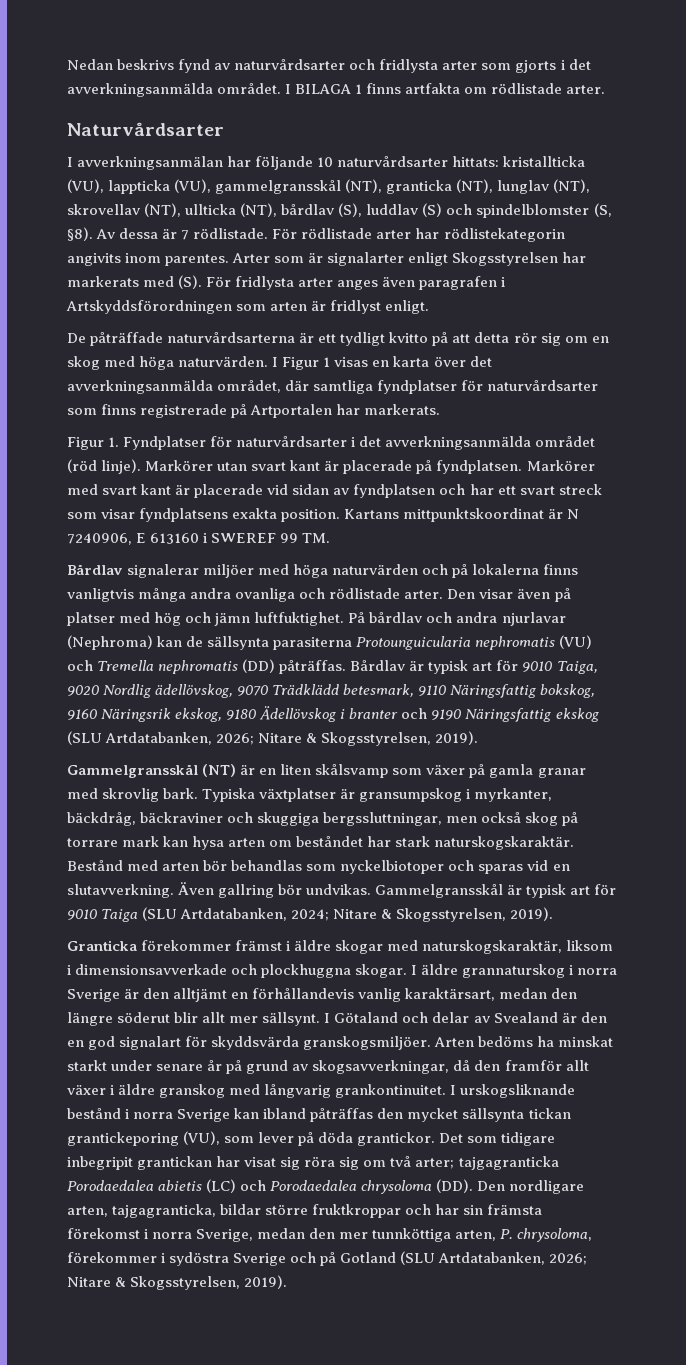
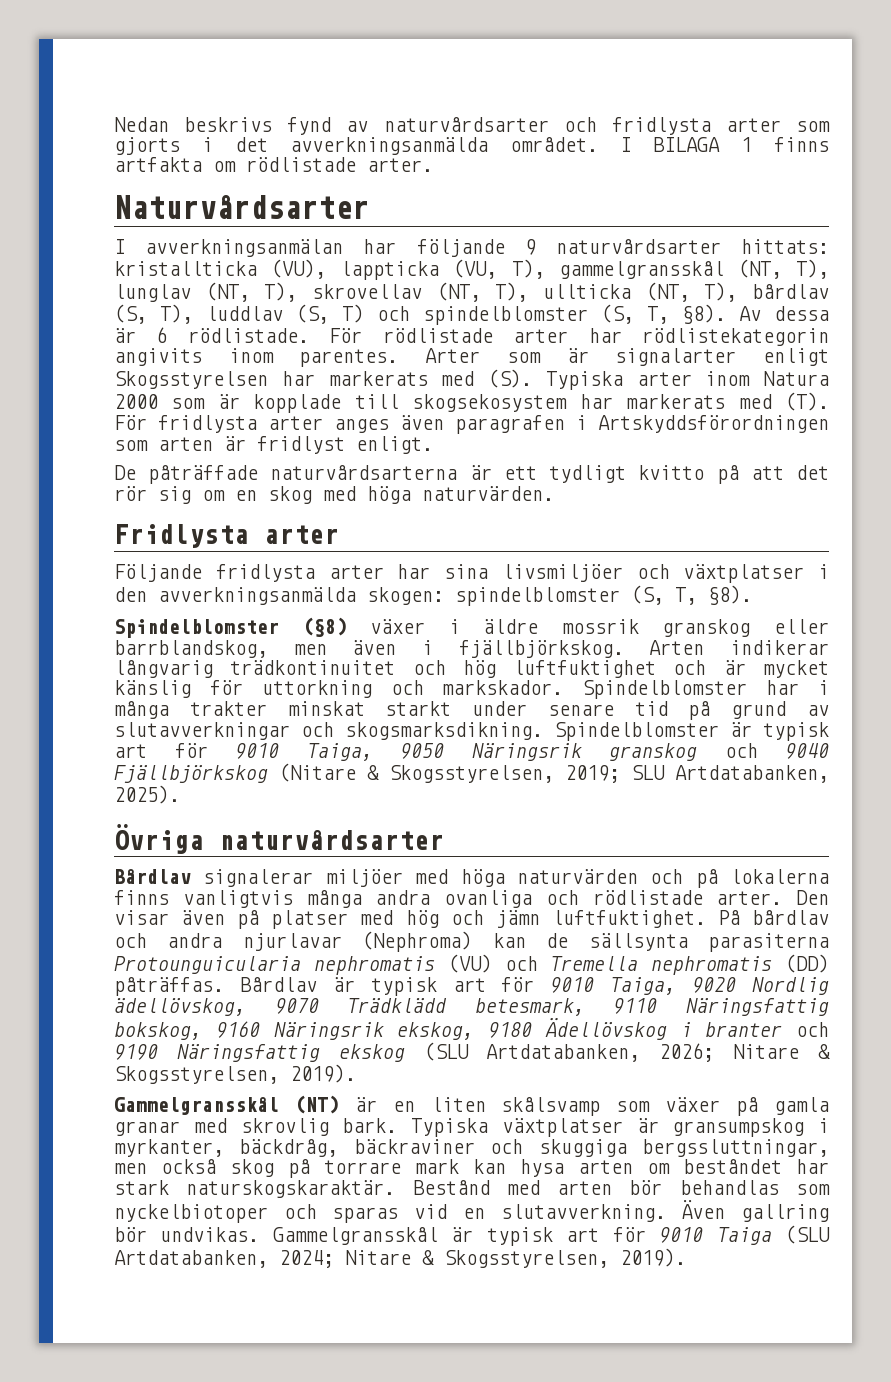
[317,157,334,167] 10 -> [524,239,536,255] 9
[174,179,591,194] [67,203,443,217] (VU), gammelgransskål (NT), granticka (NT), lunglav (NT), skrovellav (NT), ullticka (NT), bårdlav (S), luddlav (S) -> [453,259,829,279] [114,282,829,302] [114,304,364,324] (VU, T), gammelgransskål (NT, T), lunglav (NT, T), skrovellav (NT, T), ullticka (NT, T), bårdlav (S, T), luddlav (S, T)
(612, 210) none -> [647,306,669,324] T,
[181,230,190,240] 7 -> [156,327,168,343] 6
(203, 282) none -> [545,371,829,390] [114,392,830,413] Typiska arter inom Natura 2000 som är kopplade till skogsekosystem har markerats med (T).
[474,332,510,343] detta -> [795,465,829,480] det
[272,356,492,370] [67,380,599,394] [67,404,441,418] [67,436,596,450] [67,459,595,474] [67,484,602,498] [67,508,580,522] [67,533,331,545] I Figur 1 visas en karta över det avverkningsanmälda området, där samtliga fyndplatser för naturvårdsarter som finns registrerade på Artportalen har markerats. // Figur 1. Fyndplatser för naturvårdsarter i det avverkningsanmälda området (röd linje). Markörer utan svart kant är placerade på fyndplatsen. Markörer med svart kant är placerade vid sidan av fyndplatsen och har ett svart streck som visar fyndplatsens exakta position. Kartans mittpunktskoordinat är N 7240906, E 613160 i SWEREF 99 TM. -> [114,524,339,548] [114,564,829,583] [114,585,752,606] [114,617,829,638] [114,640,829,658] [114,660,830,678] [114,680,829,699] [114,701,830,720] [114,722,829,741] [114,743,829,761] [114,763,829,783] [114,785,180,804] [114,824,444,854] // Fridlysta arter // Följande fridlysta arter har sina livsmiljöer och växtplatser i den avverkningsanmälda skogen: spindelblomster (S, T, §8). // Spindelblomster (§8) växer i äldre mossrik granskog eller barrblandskog, men även i fjällbjörkskog. Arten indikerar långvarig trädkontinuitet och hög luftfuktighet och är mycket känslig för uttorkning och markskador. Spindelblomster har i många trakter minskat starkt under senare tid på grund av slutavverkningar och skogsmarksdikning. Spindelblomster är typisk art för 9010 Taiga, 9050 Näringsrik granskog och 9040 Fjällbjörkskog (Nitare & Skogsstyrelsen, 2019; SLU Artdatabanken, 2025). // Övriga naturvårdsarter
[67,940,614,954] [67,964,618,978] [67,988,578,1002] [67,1012,607,1026] [67,1036,614,1050] [67,1060,589,1074] [67,1084,576,1098] [67,1108,571,1122] [67,1131,556,1146] [67,1156,559,1170] [67,1179,585,1194] [67,1204,543,1218] [67,1228,593,1242] [67,1251,588,1266] [67,1275,288,1290] // Granticka förekommer främst i äldre skogar med naturskogskaraktär, liksom i dimensionsavverkade och plockhuggna skogar. I äldre grannaturskog i norra Sverige är den alltjämt en förhållandevis vanlig karaktärsart, medan den längre söderut blir allt mer sällsynt. I Götaland och delar av Svealand är den en god signalart för skyddsvärda granskogsmiljöer. Arten bedöms ha minskat starkt under senare år på grund av skogsavverkningar, då den framför allt växer i äldre granskog med långvarig grankontinuitet. I urskogsliknande bestånd i norra Sverige kan ibland påträffas den mycket sällsynta tickan grantickeporing (VU), som lever på döda grantickor. Det som tidigare inbegripit grantickan har visat sig röra sig om två arter; tajgagranticka Porodaedalea abietis (LC) och Porodaedalea chrysoloma (DD). Den nordligare arten, tajgagranticka, bildar större fruktkroppar och har sin främsta förekomst i norra Sverige, medan den mer tunnköttiga arten, P. chrysoloma, förekommer i sydöstra Sverige och på Gotland (SLU Artdatabanken, 2026; Nitare & Skogsstyrelsen, 2019). -> (686, 1257) none

